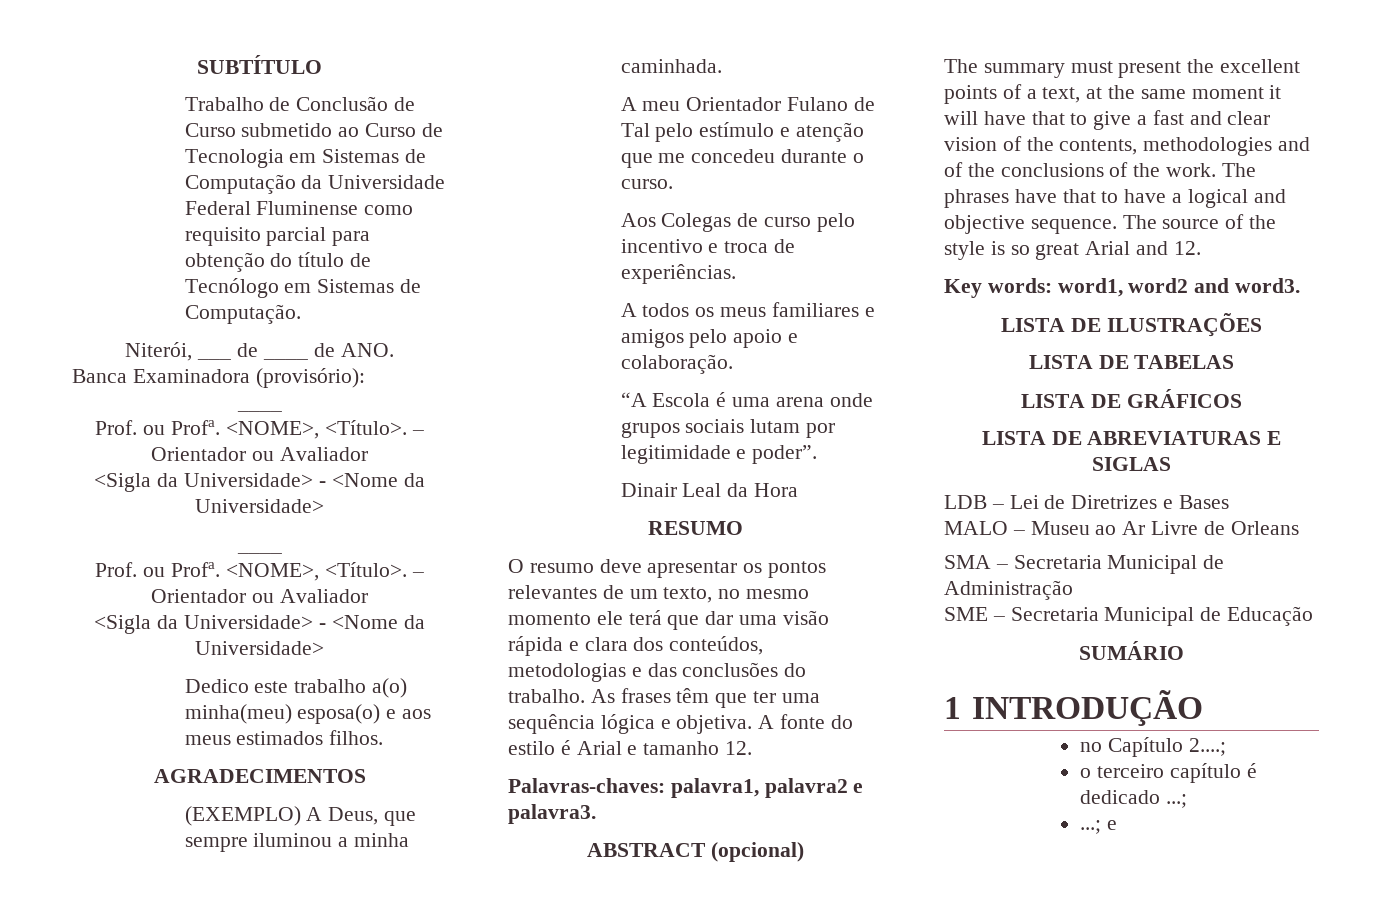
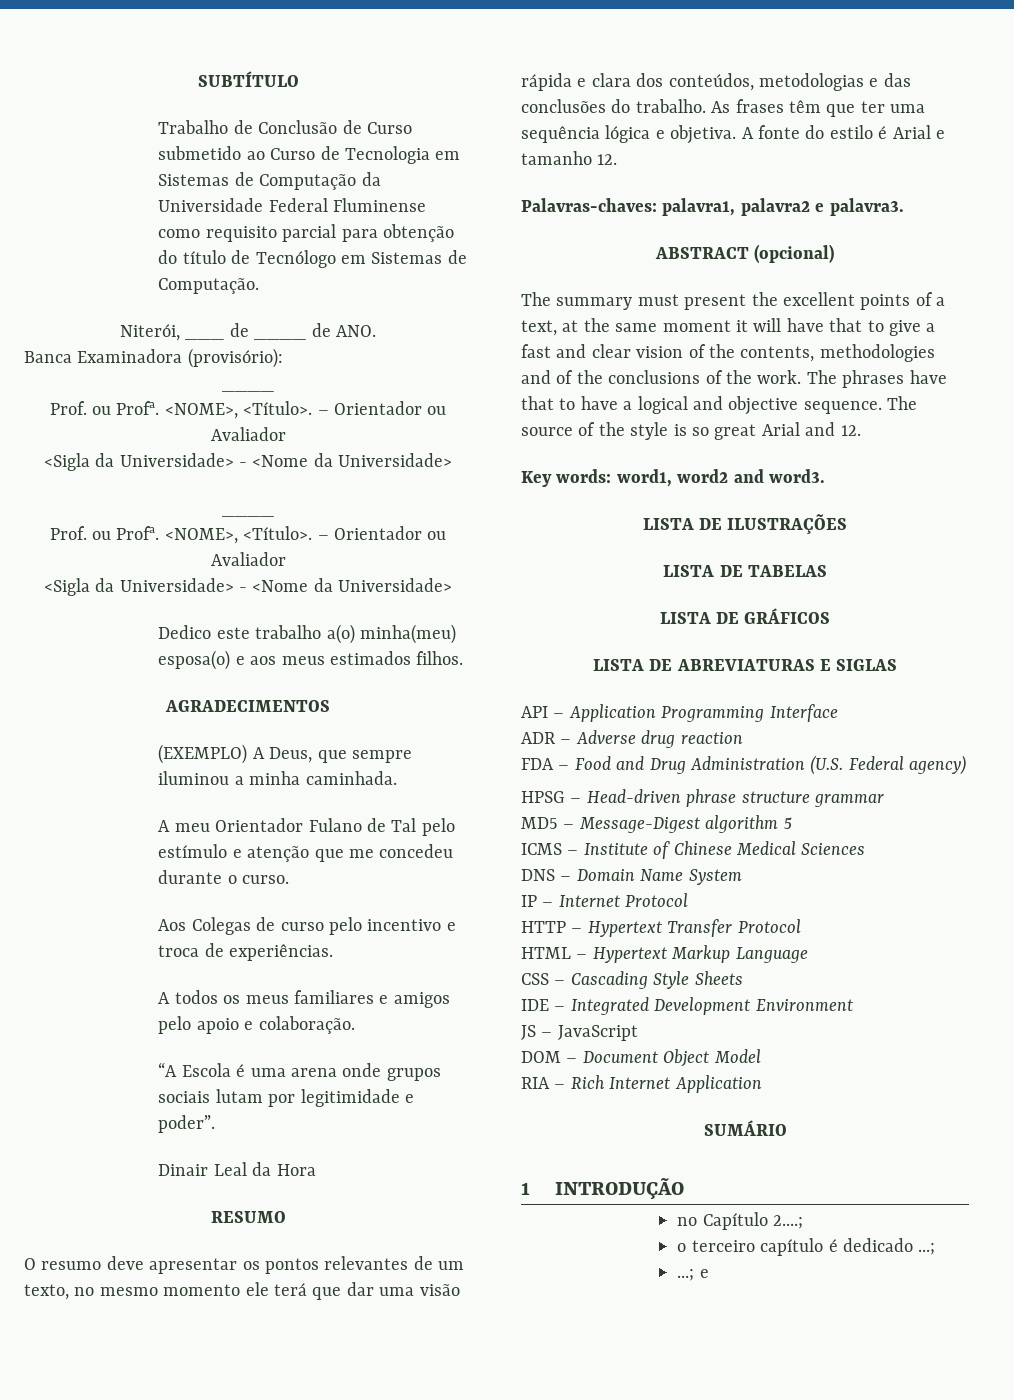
[944,495,1229,509] [944,521,1299,535] [944,555,1225,574] [944,580,1073,600] [944,606,1314,626] LDB – Lei de Diretrizes e Bases // MALO – Museu ao Ar Livre de Orleans // SMA – Secretaria Municipal de Administração // SME – Secretaria Municipal de Educação -> [521,704,838,722] [521,730,743,748] [521,755,967,775] [521,789,884,807] [521,815,792,833] [521,841,866,859] [521,869,742,885] [521,893,689,907] [521,919,801,937] [521,945,808,963] [521,971,743,989] [521,997,853,1015] [521,1025,638,1041] [521,1049,761,1067] [521,1075,762,1093] API – Application Programming Interface // ADR – Adverse drug reaction // FDA – Food and Drug Administration (U.S. Federal agency) // HPSG – Head-driven phrase structure grammar // MD5 – Message-Digest algorithm 5 // ICMS – Institute of Chinese Medical Sciences // DNS – Domain Name System // IP – Internet Protocol // HTTP – Hypertext Transfer Protocol // HTML – Hypertext Markup Language // CSS – Cascading Style Sheets // IDE – Integrated Development Environment // JS – JavaScript // DOM – Document Object Model // RIA – Rich Internet Application

